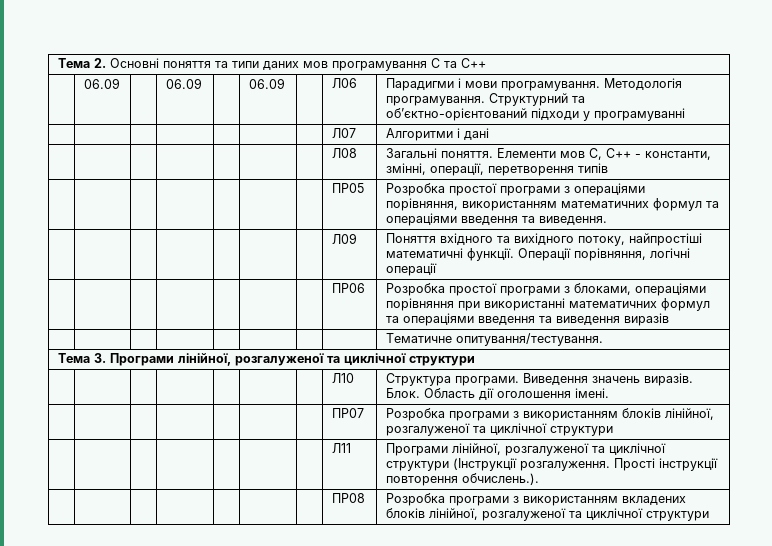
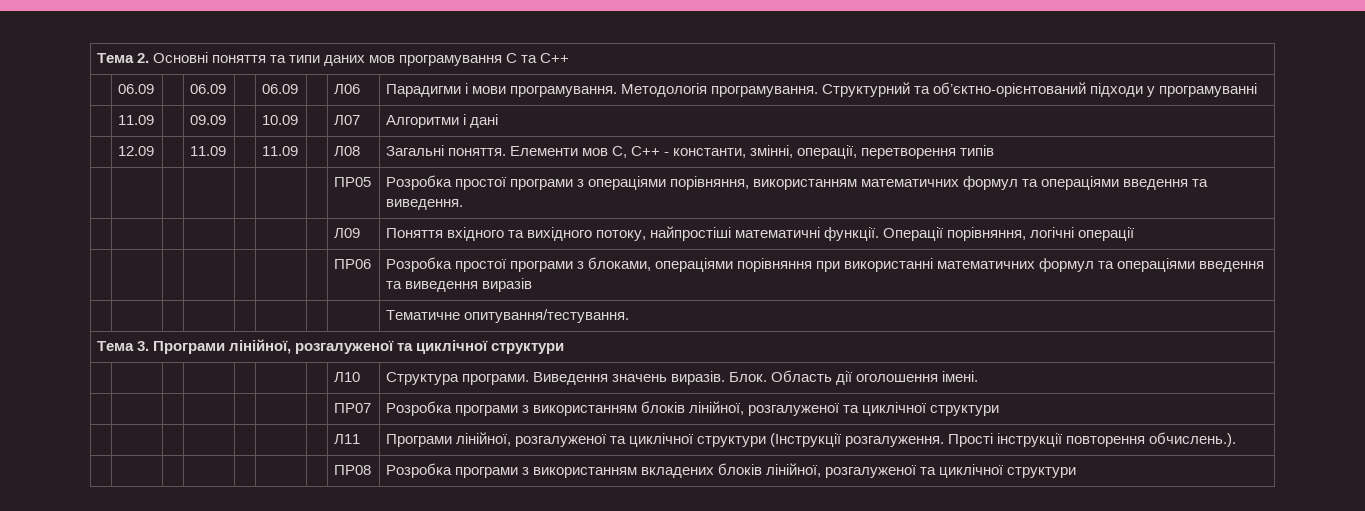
(685, 114) | | | | -> [117,115,154,125] [189,115,226,125] [261,115,298,125] 11.09 | | 09.09 | | 10.09
(489, 134) | | | | -> [117,146,154,156] [189,146,226,156] [261,146,298,156] 12.09 | | 11.09 | | 11.09

